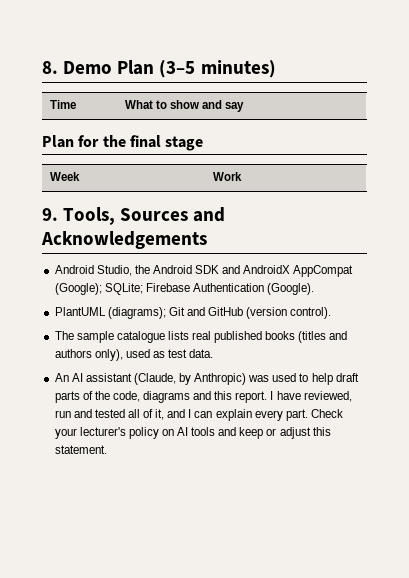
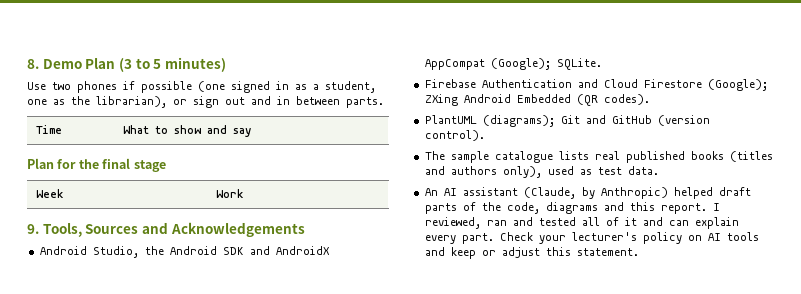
[159,60,276,78] (3–5 minutes) -> [118,57,226,72] [27,81,376,93] [27,96,384,108] (3 to 5 minutes) // Use two phones if possible (one signed in as a student, one as the librarian), or sign out and in between parts.
[104,283,143,295] SQLite; -> [556,58,602,70] SQLite. //
[267,283,315,295] (Google). -> [577,79,768,91] [424,94,650,106] and Cloud Firestore (Google); ZXing Android Embedded (QR codes).
[248,373,333,385] was used to help -> [673,187,713,199] helped
[276,391,352,402] [54,410,71,418] have reviewed, run -> [424,217,507,229] reviewed, ran
[155,409,192,420] it, and I -> [624,217,663,226] it and

